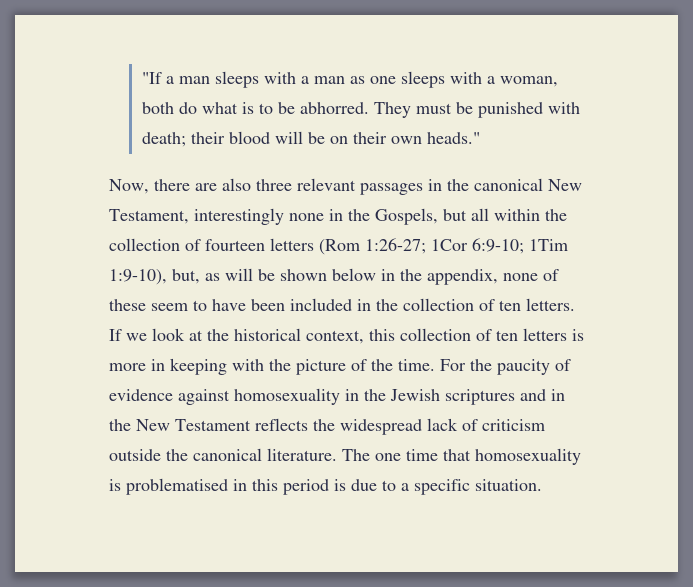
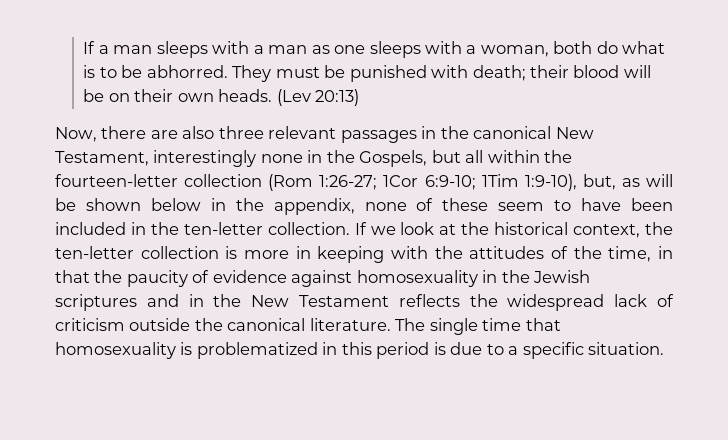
[141,72,162,84] "If -> [83,41,96,54] If
[426,132,480,144] heads." -> [218,89,360,106] heads. (Lev 20:13)
[109,238,314,251] collection of fourteen letters -> [55,174,263,187] fourteen-letter collection
[403,298,575,311] collection of ten letters. -> [183,222,350,235] ten-letter collection.
[369,328,567,341] this collection of ten letters -> [645,222,673,235] [55,246,219,259] the ten-letter collection
[296,359,346,375] picture -> [469,246,545,259] attitudes
[398,359,466,371] time. For -> [608,246,673,262] [55,270,90,283] time, in that
[375,453,401,461] one -> [429,318,478,335] single
[126,478,228,495] problematised -> [196,342,318,359] problematized

